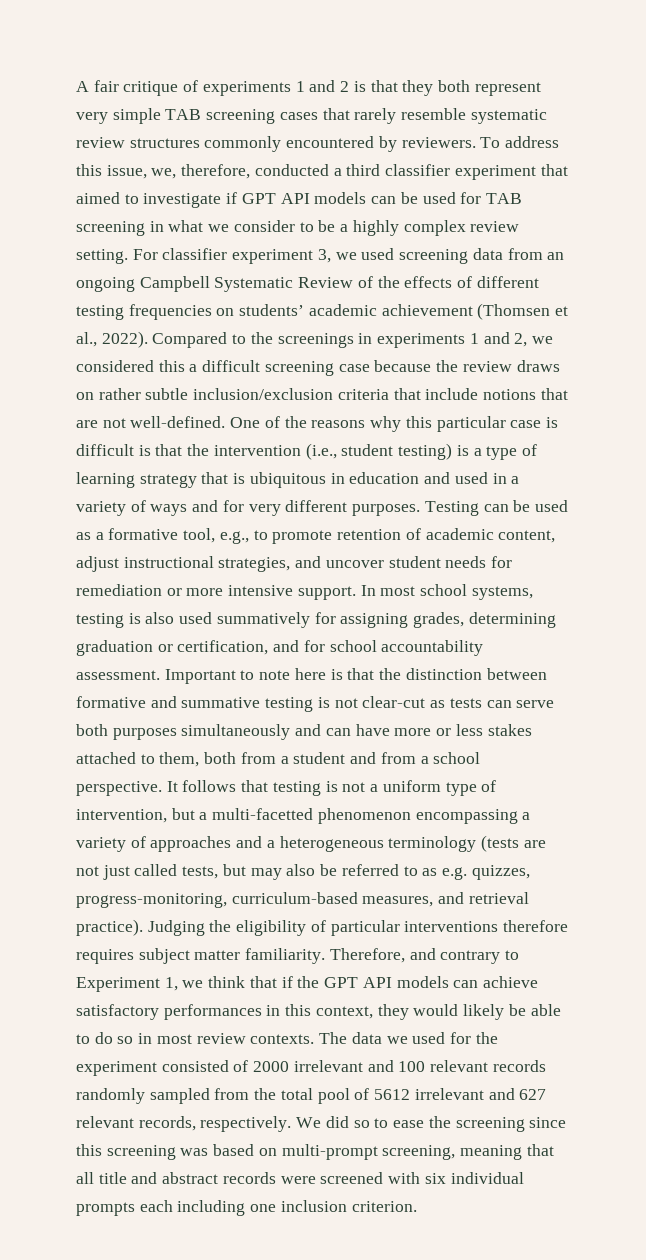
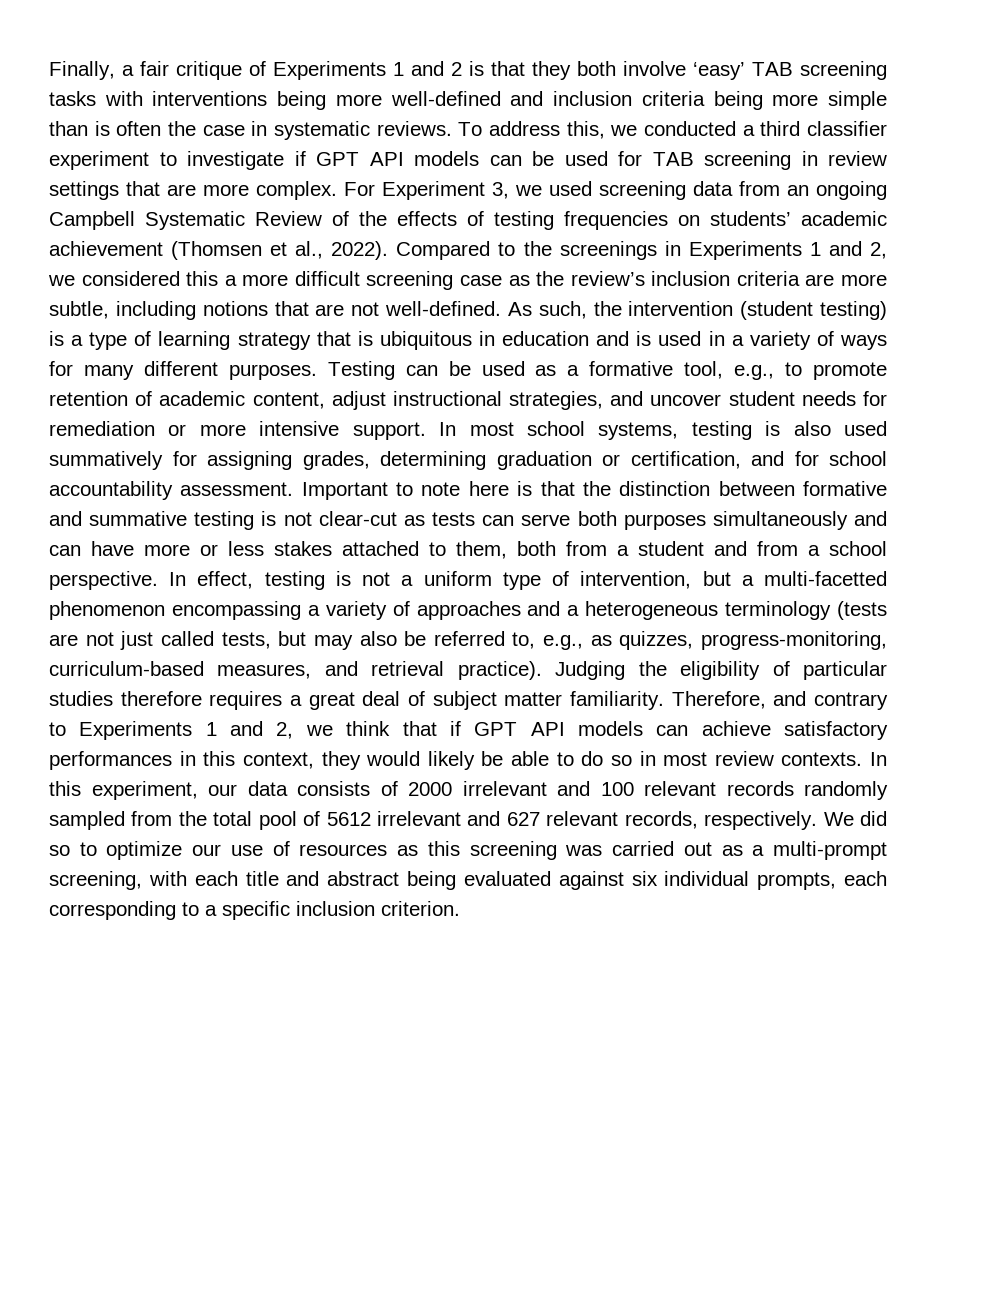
[76,81,89,92] A -> [49,61,134,80] Finally, a
[202,81,291,96] experiments -> [273,61,386,80] Experiments
[474,82,541,96] [76,108,547,124] [76,136,560,152] [76,164,251,179] represent very simple TAB screening cases that rarely resemble systematic review structures commonly encountered by reviewers. To address this issue, we, therefore, -> [623,61,887,80] [49,91,888,110] [49,121,638,140] involve ‘easy’ TAB screening tasks with interventions being more well-defined and inclusion criteria being more simple than is often the case in systematic reviews. To address this, we
[540,164,568,176] [76,192,120,204] that aimed -> (149, 160) none
[168,220,520,236] [76,248,314,264] what we consider to be a highly complex review setting. For classifier experiment -> [828,151,887,166] [49,181,485,200] review settings that are more complex. For Experiment
[476,276,539,288] different -> (484, 218) none
[377,333,466,348] experiments -> [688,241,802,260] Experiments
(198, 368) none -> [242,274,289,286] more
[374,360,560,372] [76,388,479,400] because the review draws on rather subtle inclusion/exclusion criteria that include -> [508,271,887,286] [49,301,196,320] as the review’s inclusion criteria are more subtle, including
[230,416,558,432] [76,443,394,460] One of the reasons why this particular case is difficult is that the intervention (i.e., student -> [507,301,814,320] As such, the intervention (student
(451, 478) none -> [636,331,652,346] is
[192,500,281,516] and for very -> [49,361,134,380] for many
[166,780,269,792] It follows that -> [169,571,254,589] In effect,
[403,866,467,880] to as e.g. -> [512,632,612,650] to, e.g., as
[404,921,499,932] interventions -> [49,691,113,706] studies
(134, 956) none -> [290,691,426,710] a great deal of
[76,977,178,992] Experiment 1, -> [79,721,294,740] Experiments 1 and 2,
[297,976,320,988] the -> (461, 728) none
[319,1032,498,1044] [76,1060,229,1076] The data we used for the experiment consisted -> [870,752,887,766] [49,781,370,800] In this experiment, our data consists
[393,1116,567,1132] [76,1144,554,1160] [76,1172,524,1184] [76,1200,277,1216] ease the screening since this screening was based on multi-prompt screening, meaning that all title and abstract records were screened with six individual prompts each including one -> [106,841,888,860] [49,871,888,890] [49,901,290,920] optimize our use of resources as this screening was carried out as a multi-prompt screening, with each title and abstract being evaluated against six individual prompts, each corresponding to a specific

